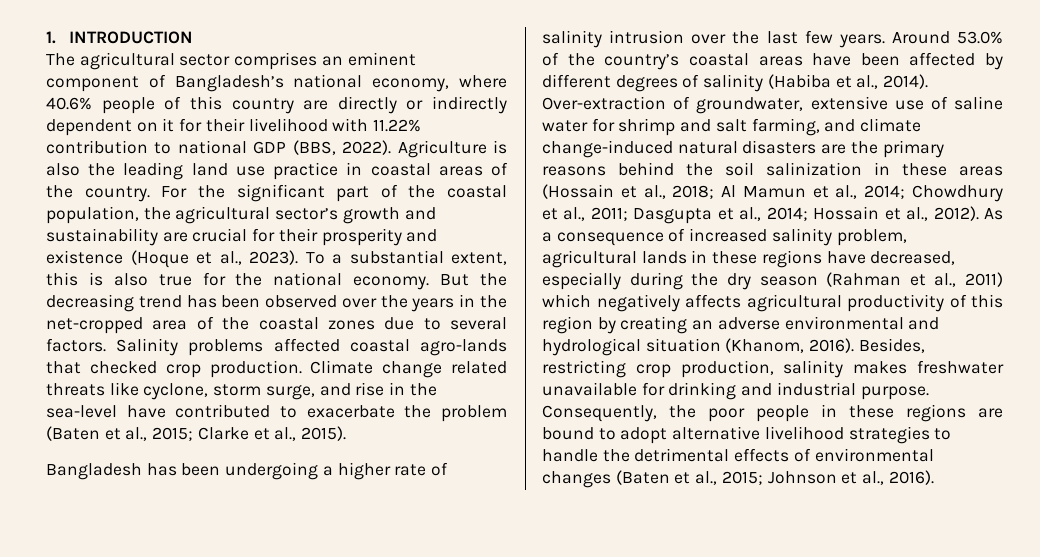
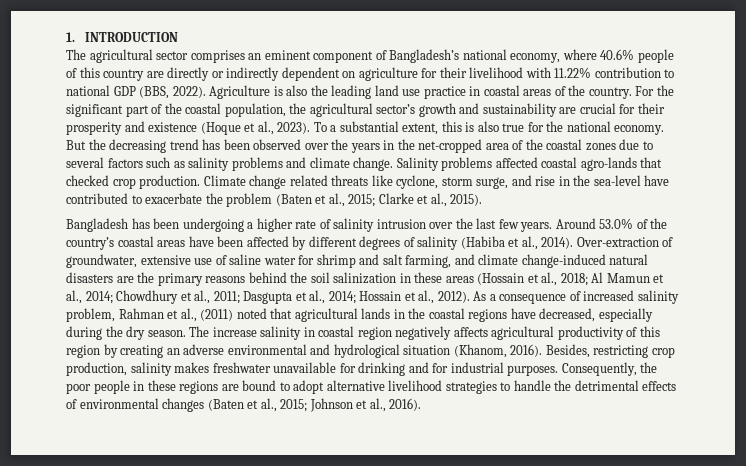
[162,118,175,132] it -> [358,67,418,81] agriculture
[46,338,106,352] factors. -> [107,157,394,171] factors such as salinity problems and climate change.
(907, 237) none -> [118,308,293,322] Rahman et al., (2011) noted that
[712,251,758,264] these -> [408,308,465,319] the coastal
[759,272,1003,287] [542,294,591,308] season (Rahman et al., 2011) which -> [147,326,392,340] season. The increase salinity in coastal region
[776,382,929,400] industrial purpose. -> [432,362,559,376] for industrial purposes.

